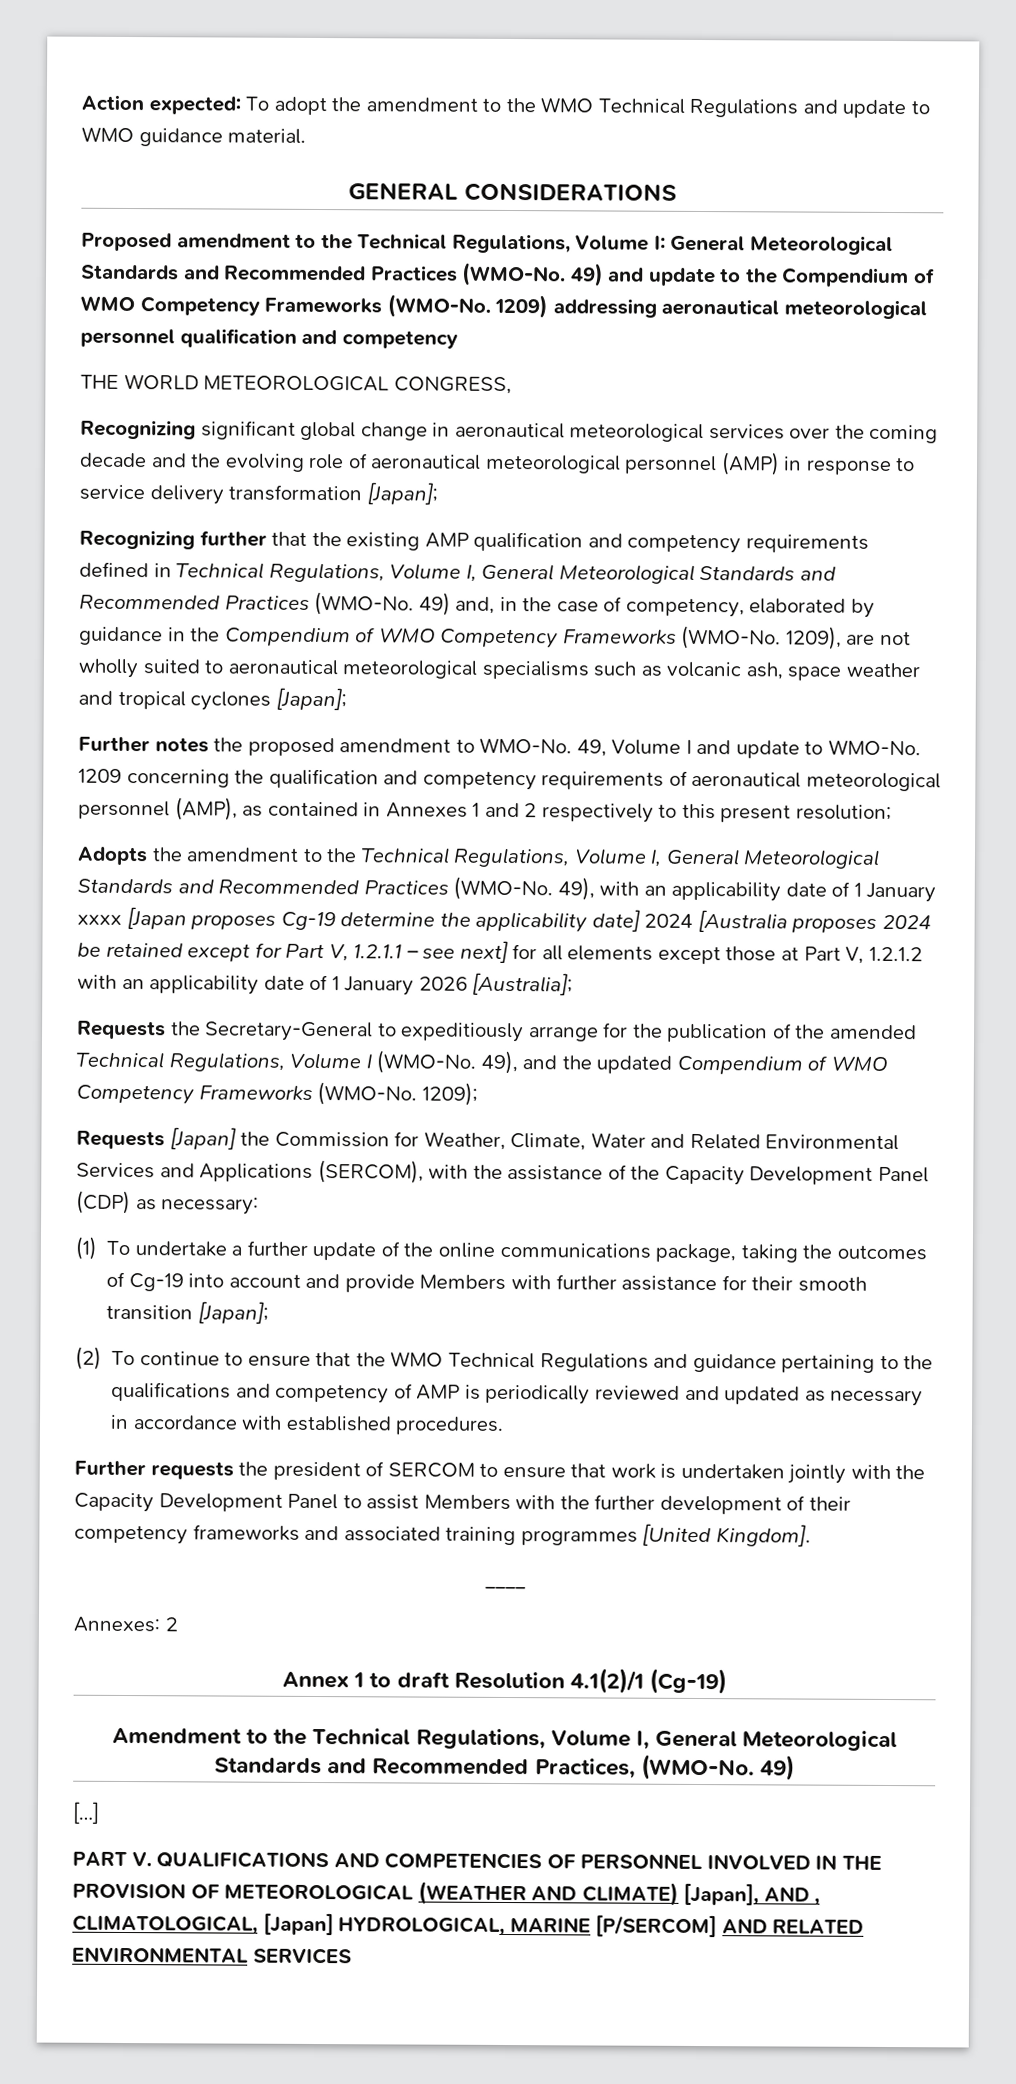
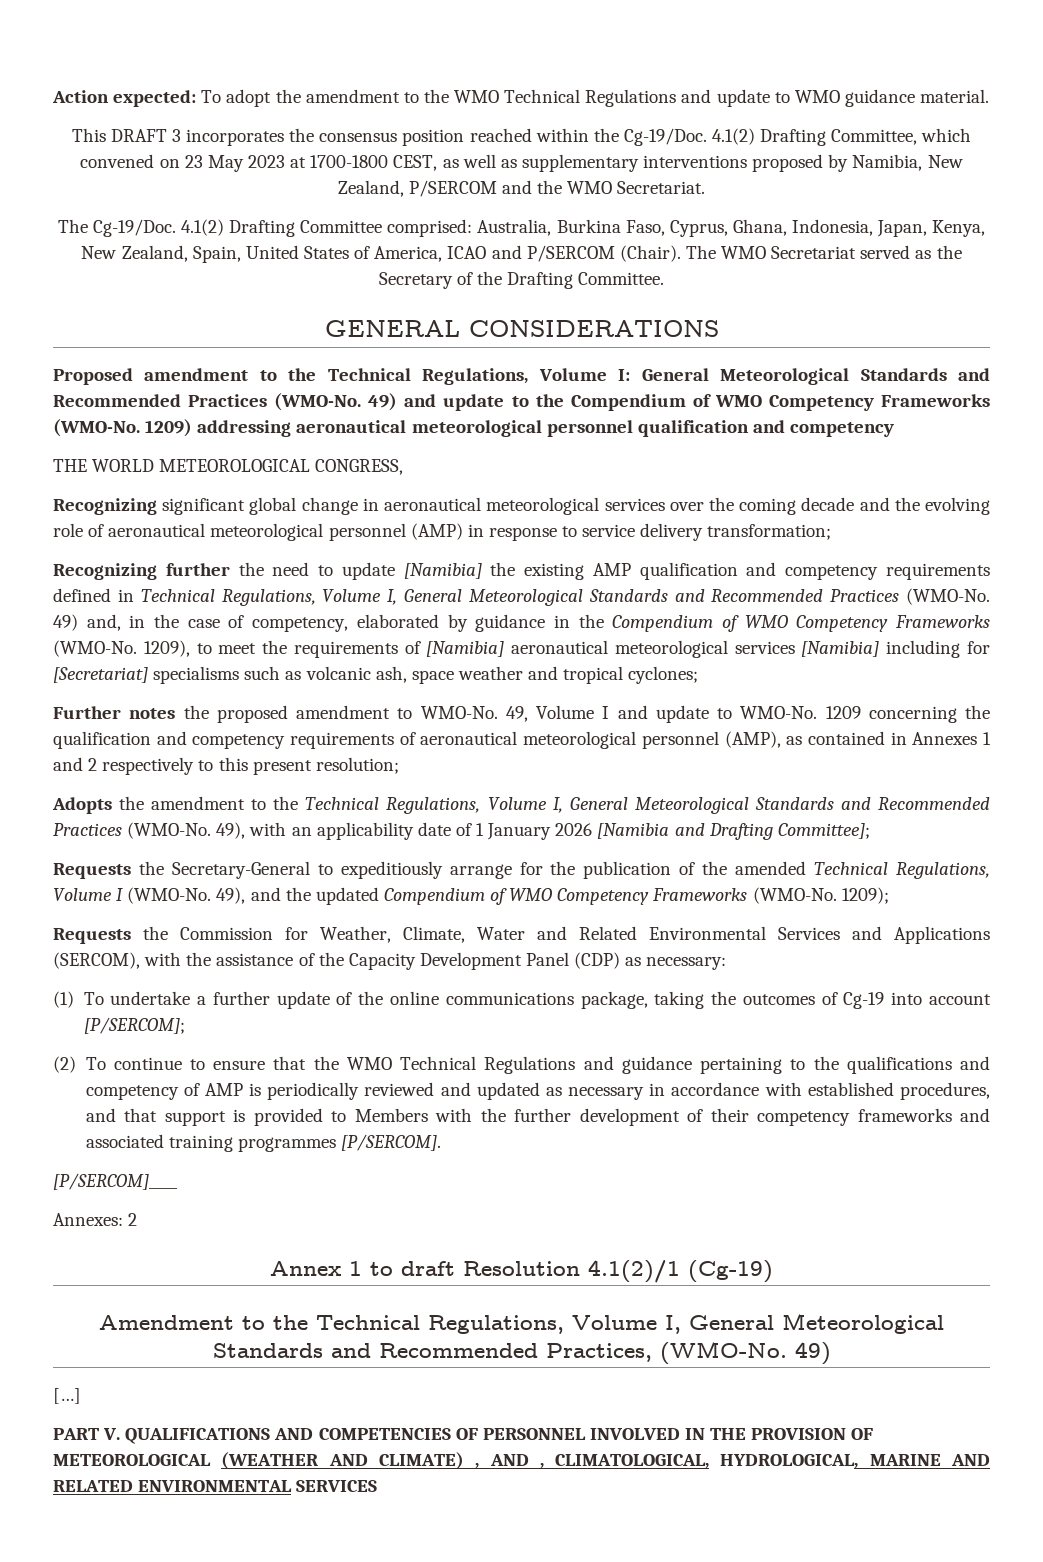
(307, 136) none -> [71,128,972,146] [80,154,963,172] [337,180,706,197] [57,219,986,237] [81,245,962,263] [378,271,665,289] // This DRAFT 3 incorporates the consensus position reached within the Cg-19/Doc. 4.1(2) Drafting Committee, which convened on 23 May 2023 at 1700-1800 CEST, as well as supplementary interventions proposed by Namibia, New Zealand, P/SERCOM and the WMO Secretariat. // The Cg-19/Doc. 4.1(2) Drafting Committee comprised: Australia, Burkina Faso, Cyprus, Ghana, Indonesia, Japan, Kenya, New Zealand, Spain, United States of America, ICAO and P/SERCOM (Chair). The WMO Secretariat served as the Secretary of the Drafting Committee.
[228,482,438,505] transformation [Japan]; -> [707,524,832,540] transformation;
[271,531,308,546] that -> [238,562,482,580] the need to update [Namibia]
[846,631,911,646] [78,658,478,679] are not wholly suited to aeronautical meteorological -> [196,640,991,658] [53,667,148,683] to meet the requirements of [Namibia] aeronautical meteorological services [Namibia] including for [Secretariat]
[190,687,347,711] cyclones [Japan]; -> [628,666,699,684] cyclones;
[77,907,931,933] [77,940,923,965] [77,972,574,996] xxxx [Japan proposes Cg-19 determine the applicability date] 2024 [Australia proposes 2024 be retained except for Part V, 1.2.1.1 – see next] for all elements except those at Part V, 1.2.1.2 with an applicability date of 1 January 2026 [Australia]; -> [555,823,870,840] 2026 [Namibia and Drafting Committee];
[169,1127,237,1150] [Japan] -> (131, 936) none
[305,1273,867,1293] [106,1301,269,1324] and provide Members with further assistance for their smooth transition [Japan]; -> [83,1017,185,1034] [P/SERCOM];
[395,1416,505,1435] [74,1460,926,1484] [74,1492,420,1513] procedures. // Further requests the president of SERCOM to ensure that work is undertaken jointly with the Capacity Development Panel to assist -> [900,1082,991,1100] [85,1108,346,1126] procedures, and that support is provided to
[642,1523,811,1547] [485,1586,526,1590] [United Kingdom]. // ____ -> [340,1134,441,1151] [53,1173,178,1190] [P/SERCOM]. // [P/SERCOM]____
[683,1882,760,1906] [Japan], -> [475,1462,480,1469] ,
[262,1912,334,1936] [Japan] -> (710, 1461) none
[595,1914,718,1938] [P/SERCOM] -> (941, 1460) none

